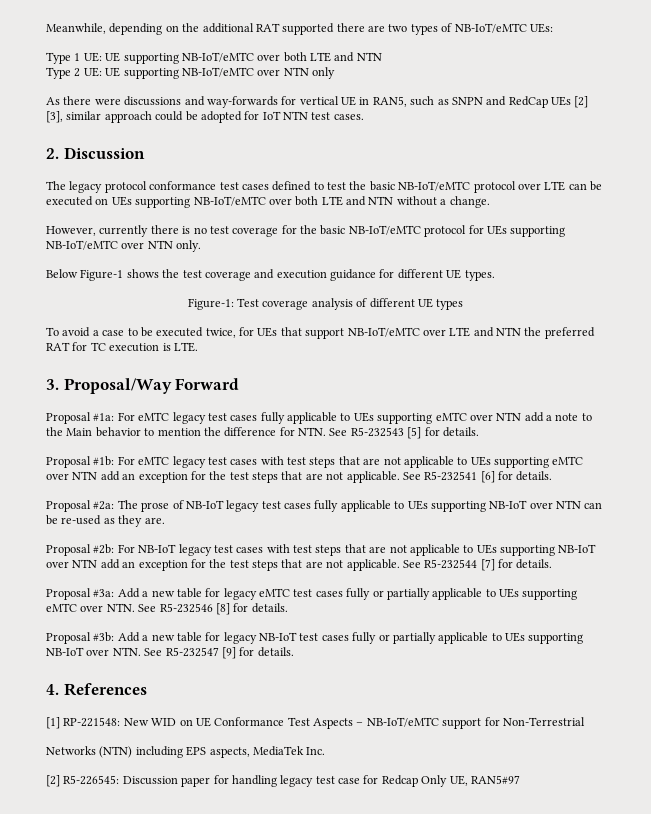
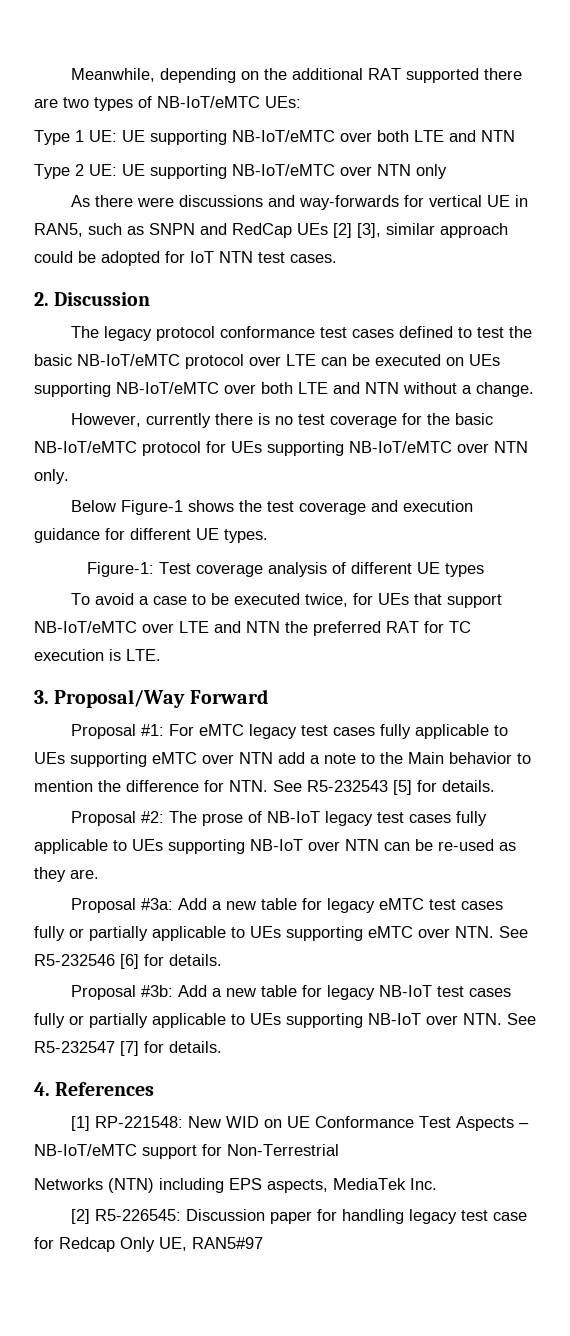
[93,413,115,421] #1a: -> [141,724,165,736] #1:
[93,456,584,468] [46,471,553,483] [46,500,115,512] #1b: For eMTC legacy test cases with test steps that are not applicable to UEs supporting eMTC over NTN add an exception for the test steps that are not applicable. See R5-232541 [6] for details. // Proposal #2a: -> [141,811,165,823] #2:
[46,544,597,556] [46,559,553,571] // Proposal #2b: For NB-IoT legacy test cases with test steps that are not applicable to UEs supporting NB-IoT over NTN add an exception for the test steps that are not applicable. See R5-232544 [7] for details. -> (99, 874) none
[215,603,230,615] [8] -> [120,954,139,969] [6]
[221,647,236,659] [9] -> [120,1041,139,1056] [7]

